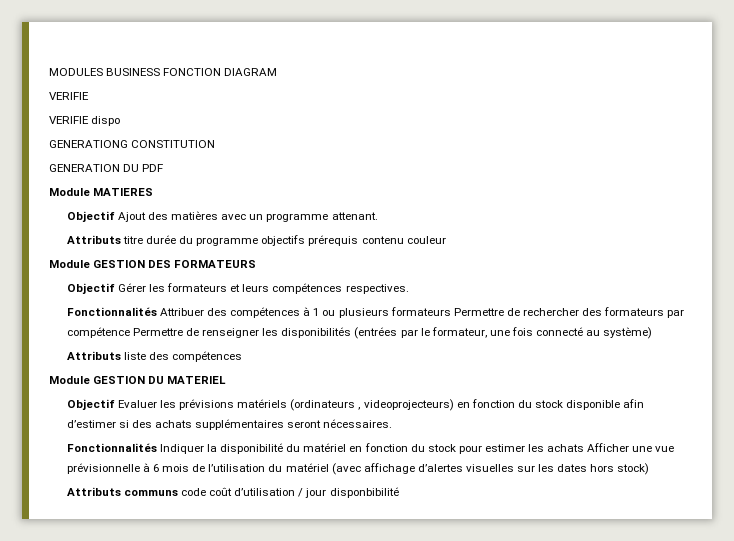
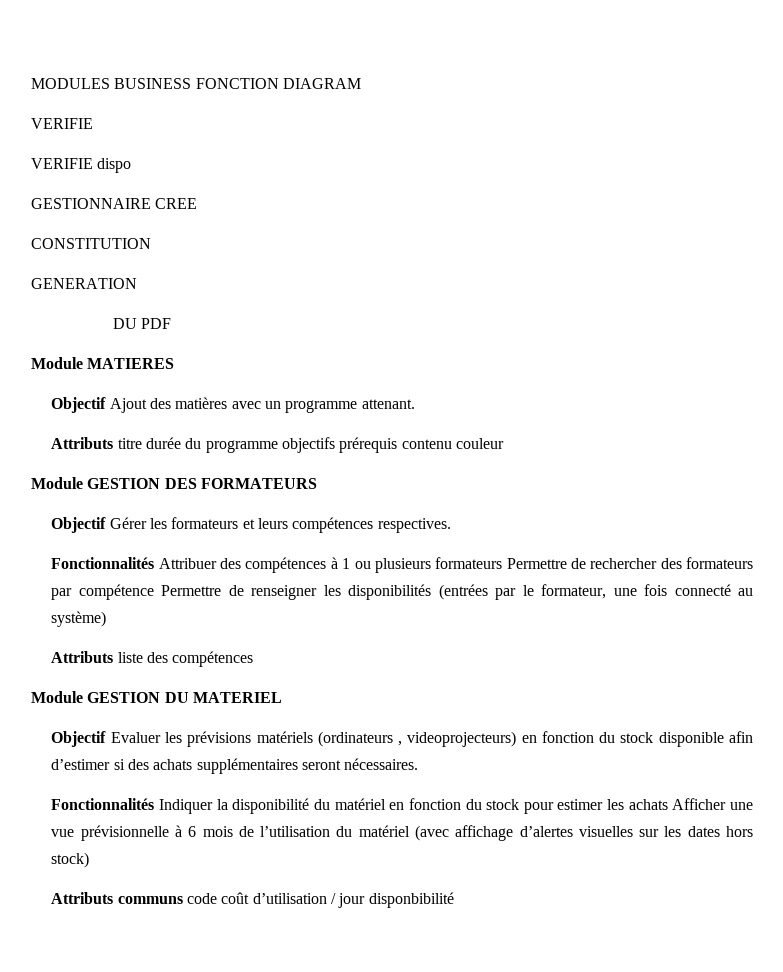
[49,140,128,148] GENERATIONG -> [31,198,198,209] GESTIONNAIRE CREE //
(120, 168) none -> (137, 283) //

